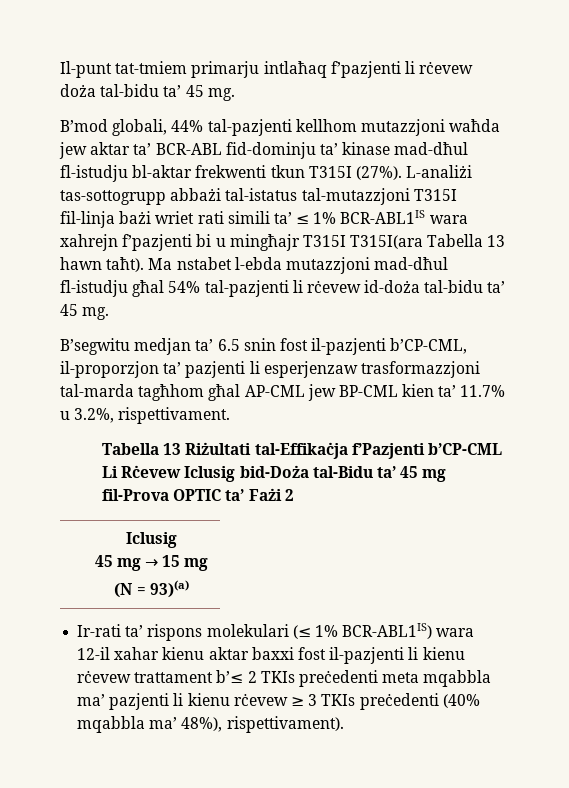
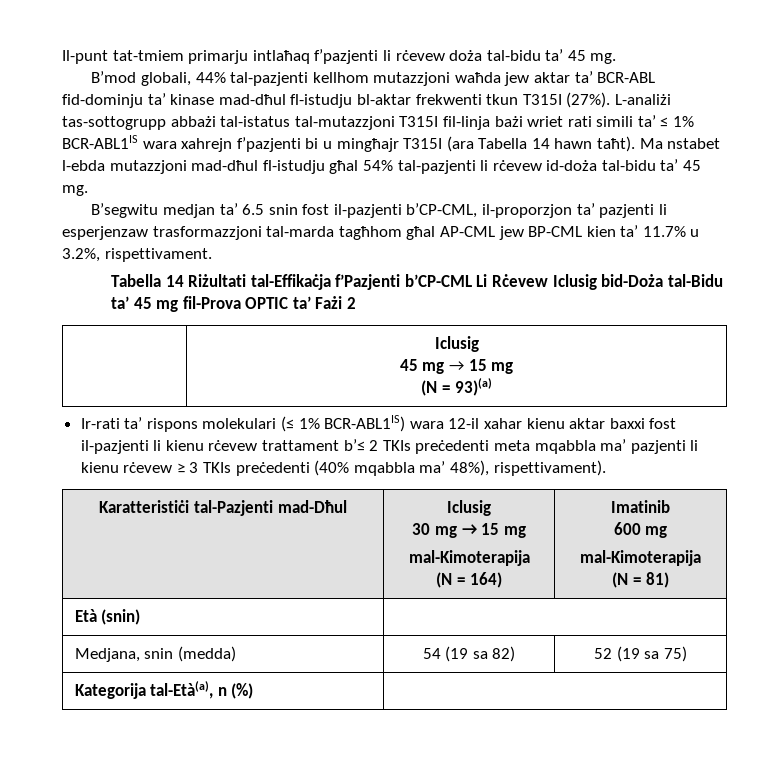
[350,234,506,249] T315I(ara Tabella 13 -> [446,136,550,152] (ara Tabella 14
[163,443,182,455] 13 -> [165,275,184,287] 14
(344, 724) none -> [99,500,347,516] [447,500,491,516] [412,523,526,538] [408,550,530,566] [436,572,502,588] [611,500,670,513] [613,522,668,538] [580,550,701,566] [612,572,669,588] [74,609,141,625] [74,646,236,662] [422,646,516,662] [594,646,687,662] [74,681,254,699] // Karatteristiċi tal-Pazjenti mad-Dħul | Iclusig // 30 mg → 15 mg // mal-Kimoterapija // (N = 164) | Imatinib // 600 mg // mal-Kimoterapija // (N = 81) // Età (snin) | // Medjana, snin (medda) | 54 (19 sa 82) | 52 (19 sa 75) // Kategorija tal-Età(a), n (%) |

